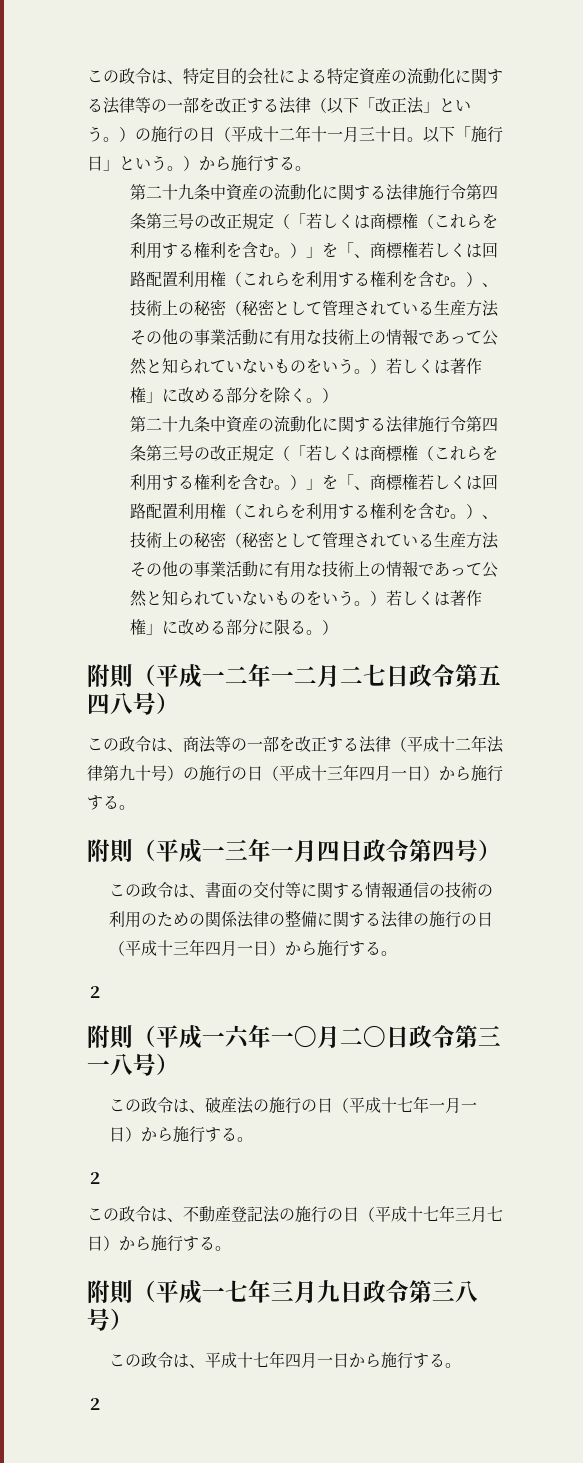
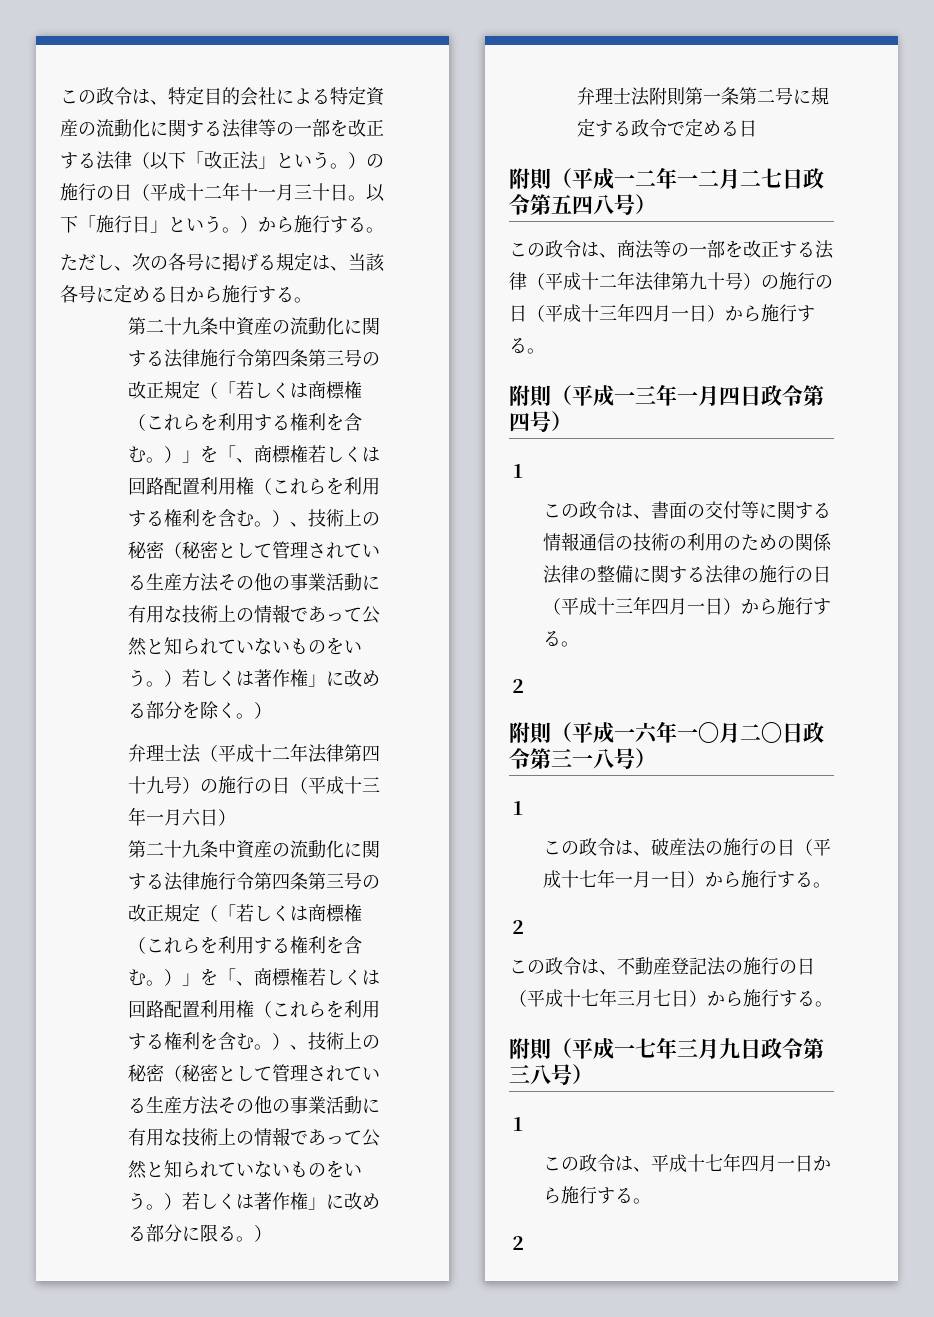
(311, 168) none -> [60,252,385,272] [60,284,312,303] // ただし、次の各号に掲げる規定は、当該各号に定める日から施行する。
(339, 395) none -> [128,743,381,763] [128,776,381,794] [128,807,237,826] // 弁理士法（平成十二年法律第四十九号）の施行の日（平成十三年一月六日）
(339, 627) none -> [577,87,830,106] [577,118,758,137] // 弁理士法附則第一条第二号に規定する政令で定める日
(501, 850) none -> [509,464,527,478] // １
(179, 1064) none -> [509,801,527,815] // １
(133, 1319) none -> [509,1117,527,1131] // １

